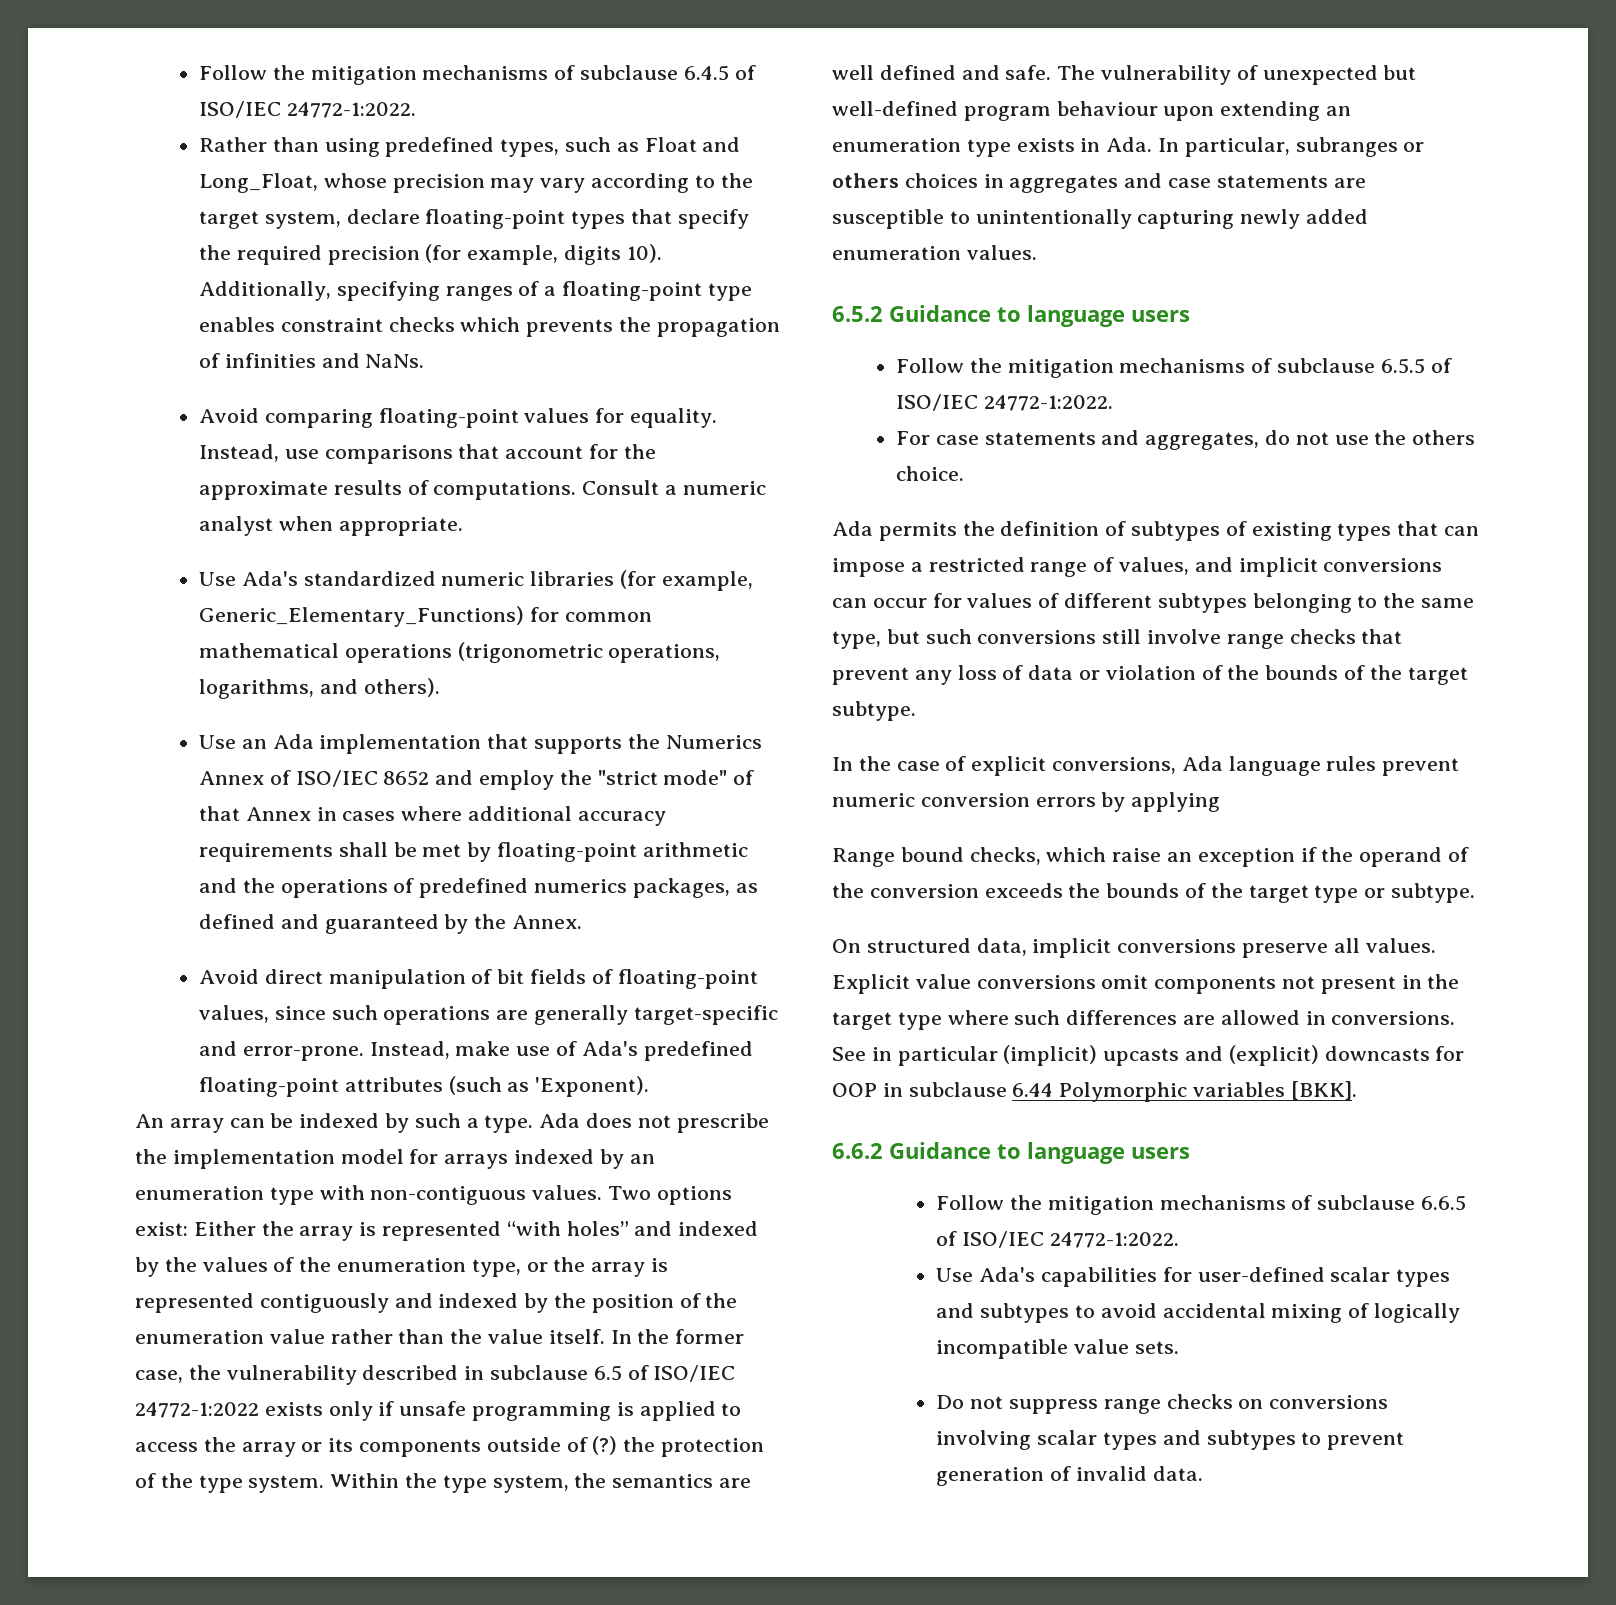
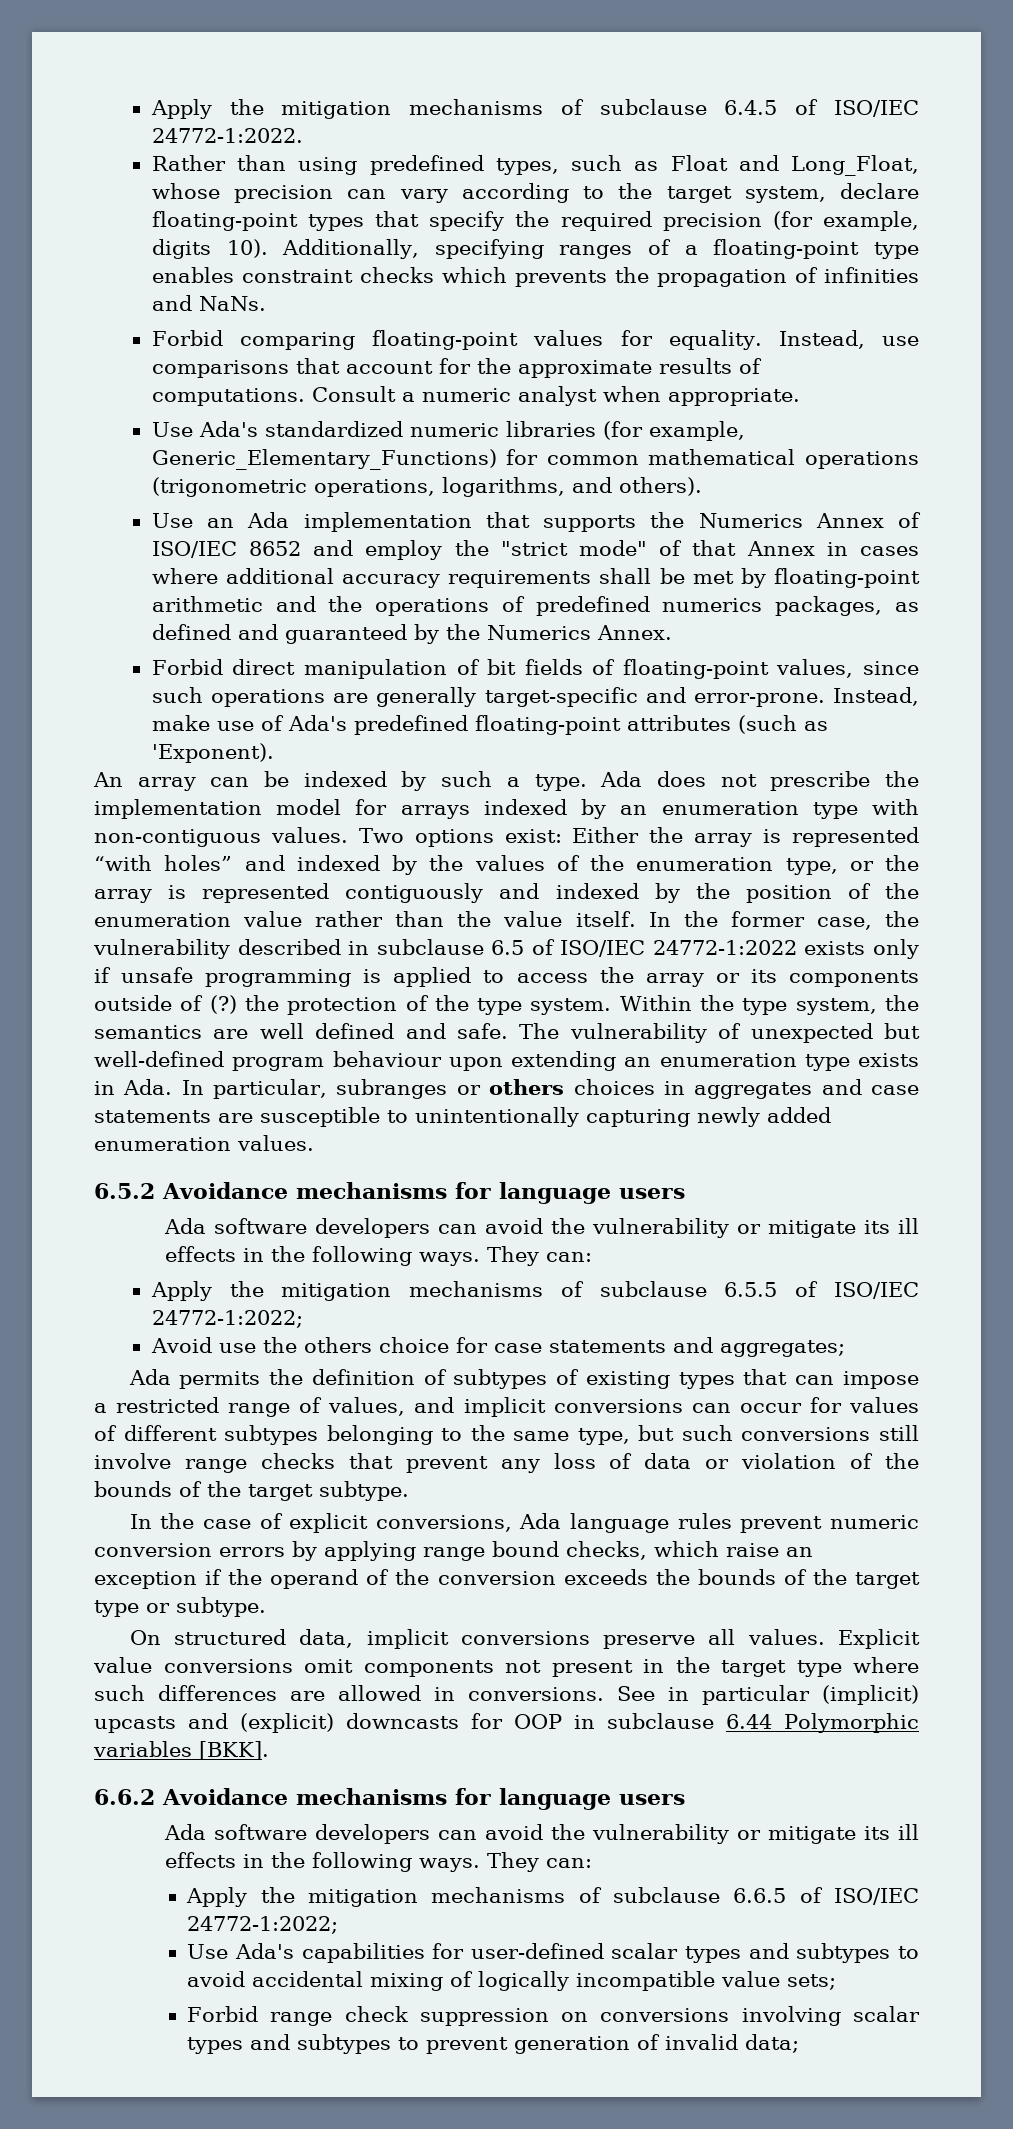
[198,65,267,80] Follow -> [150,99,212,119] Apply
[490,178,535,193] may -> [347,189,387,199] can
[198,408,259,423] Avoid -> [151,330,223,346] Forbid
(507, 921) none -> [486,625,591,640] Numerics
[198,969,259,984] Avoid -> [151,659,223,675] Forbid
[889,305,1190,327] [895,358,964,373] Guidance to language users // Follow -> [162,1182,685,1204] [163,1218,920,1238] [164,1246,592,1266] [150,1281,212,1301] Avoidance mechanisms for language users // Ada software developers can avoid the vulnerability or mitigate its ill effects in the following ways. They can: // Apply
[983,395,1113,411] [895,430,1476,450] [895,466,964,481] 24772-1:2022. // For case statements and aggregates, do not use the others choice. -> [151,1310,303,1328] [150,1337,845,1357] 24772-1:2022; // Avoid use the others choice for case statements and aggregates;
[832,848,895,867] // Range -> [423,1547,485,1561] range
[889,1142,1190,1164] [936,1195,1005,1210] Guidance to language users // Follow -> [162,1788,685,1810] [163,1824,920,1844] [164,1852,592,1872] [186,1887,248,1907] Avoidance mechanisms for language users // Ada software developers can avoid the vulnerability or mitigate its ill effects in the following ways. They can: // Apply
[1049,1232,1179,1248] 24772-1:2022. -> [187,1916,339,1934] 24772-1:2022;
[1134,1341,1179,1354] [936,1394,1233,1414] sets. // Do not suppress range checks -> [787,1974,837,1990] [187,2006,549,2026] sets; // Forbid range check suppression
[1152,1466,1203,1481] data. -> [745,2034,800,2053] data;

